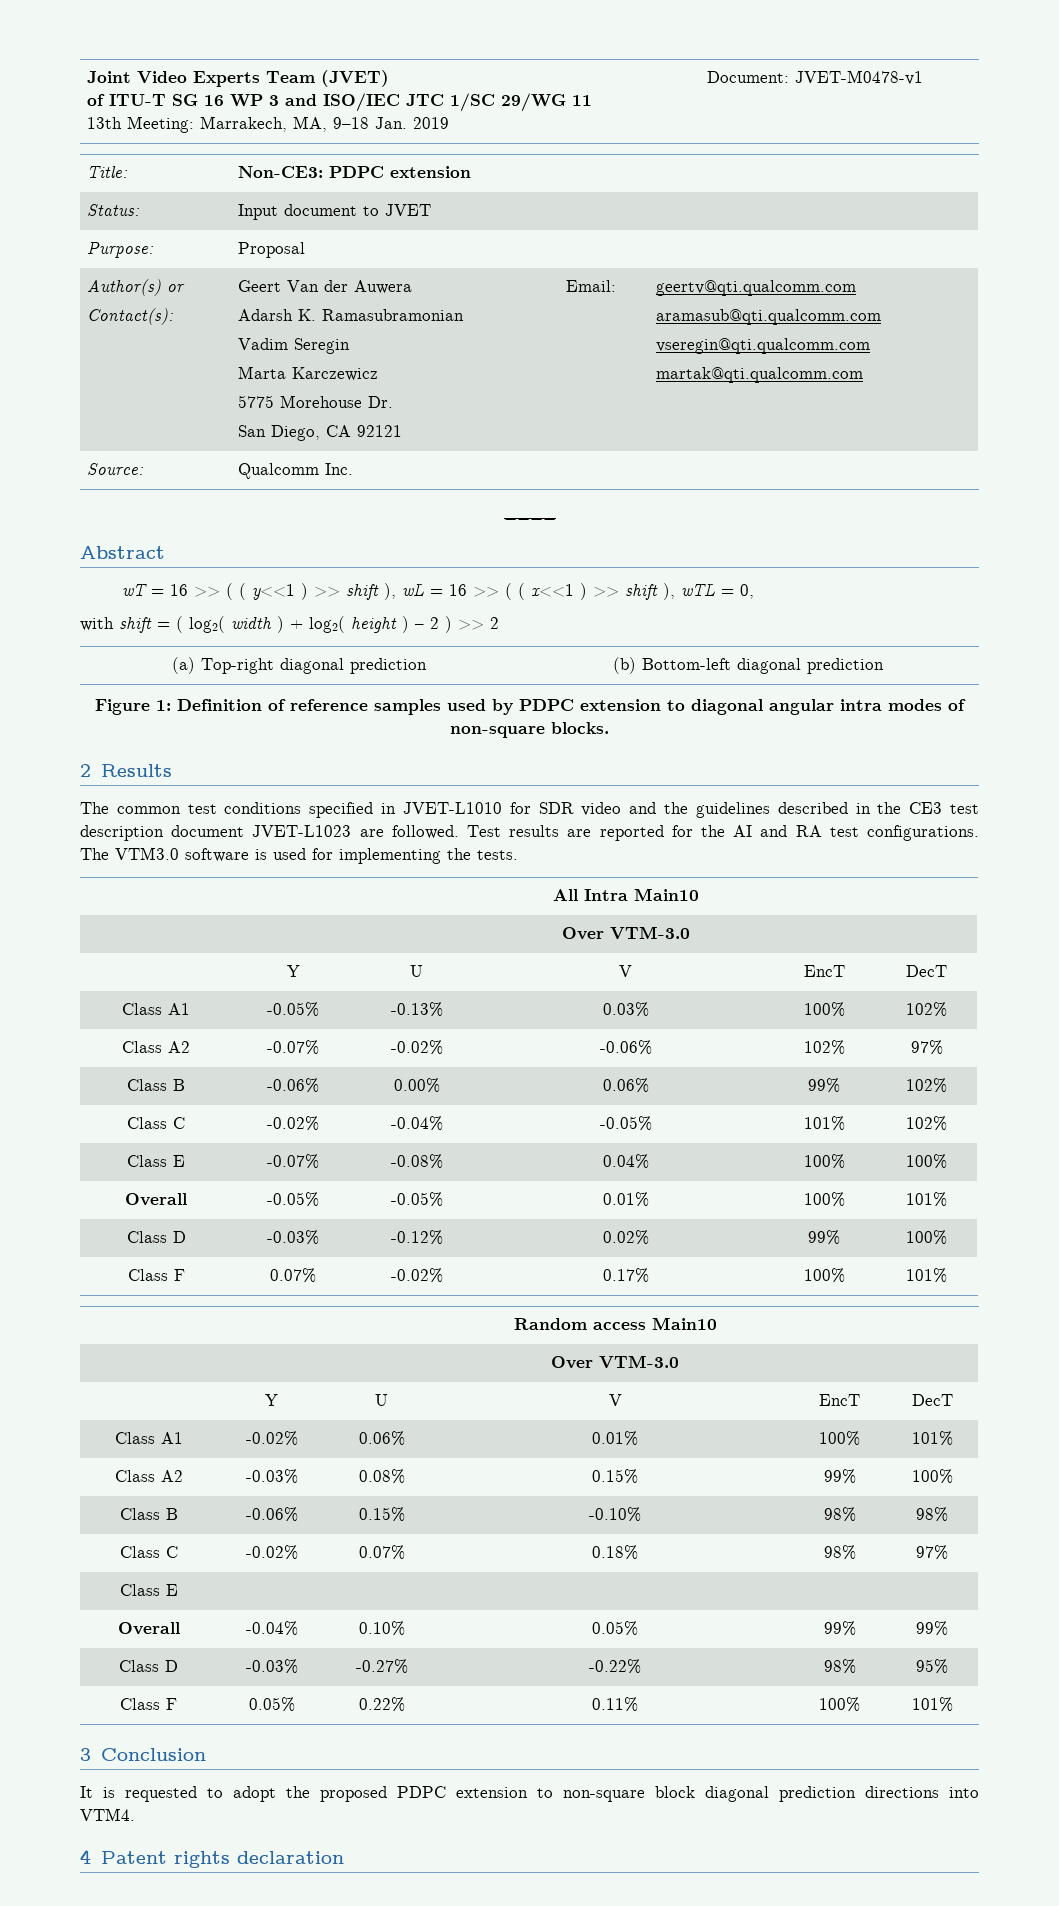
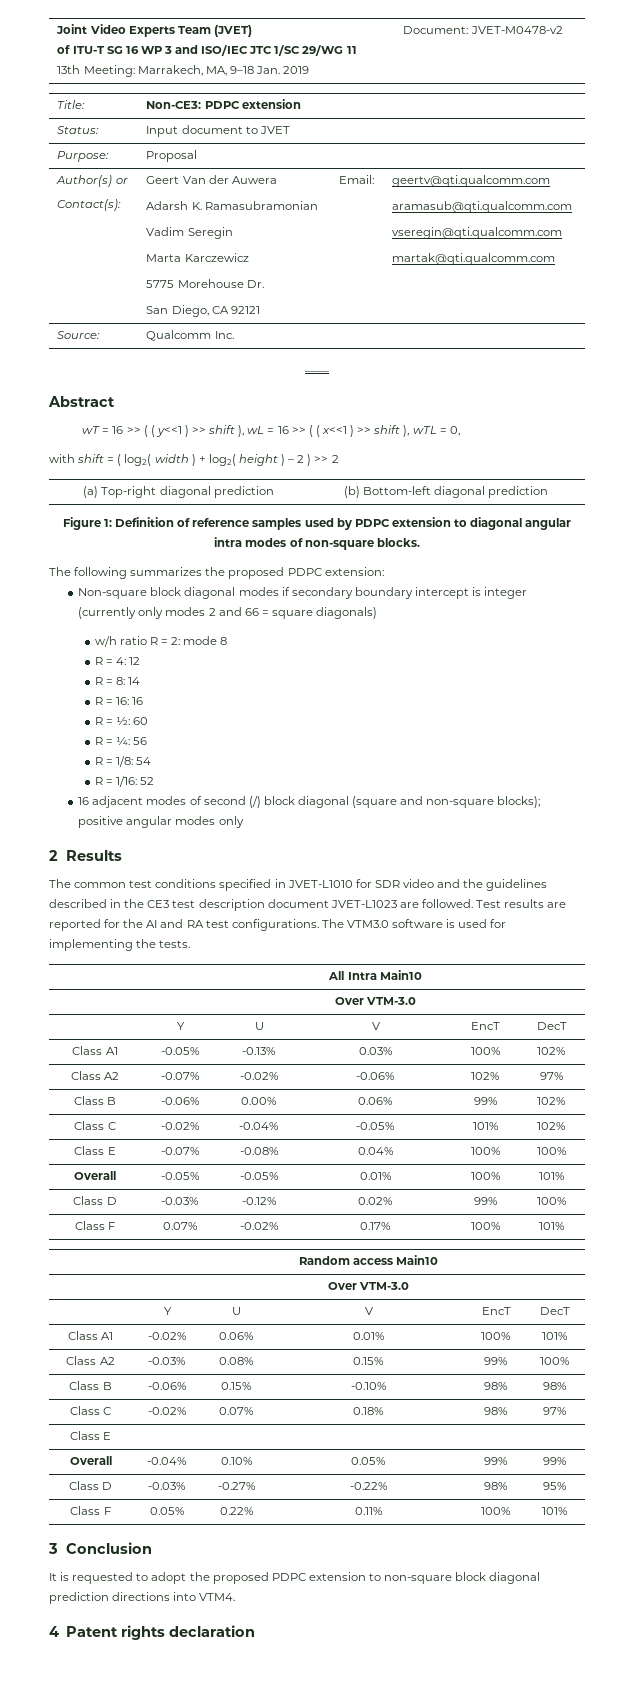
[795,70,924,85] JVET-M0478-v1 -> [470,26,563,34] JVET-M0478-v2
(609, 728) none -> [49,567,384,579] [78,587,528,599] [78,607,378,619] [94,636,228,647] [94,657,141,665] [94,677,141,685] [94,697,144,705] [94,717,149,725] [94,737,148,745] [94,756,152,767] [94,776,155,787] [78,796,541,808] [78,816,244,828] // The following summarizes the proposed PDPC extension: // Non-square block diagonal modes if secondary boundary intercept is integer (currently only modes 2 and 66 = square diagonals) // w/h ratio R = 2: mode 8 // R = 4: 12 // R = 8: 14 // R = 16: 16 // R = ½: 60 // R = ¼: 56 // R = 1/8: 54 // R = 1/16: 52 // 16 adjacent modes of second (/) block diagonal (square and non-square blocks); positive angular modes only

